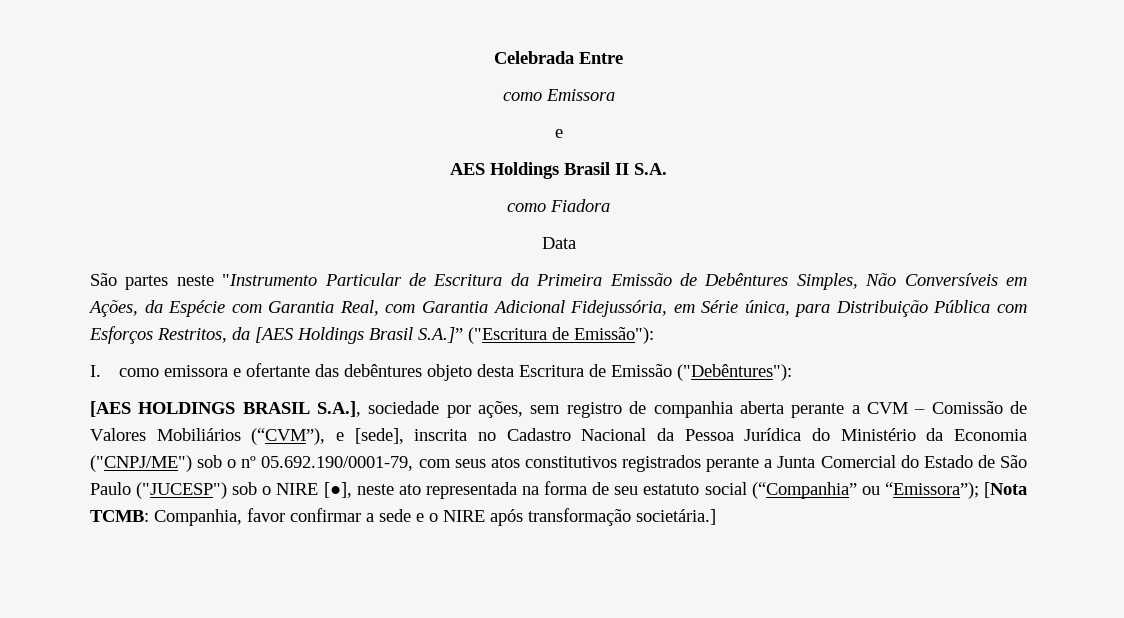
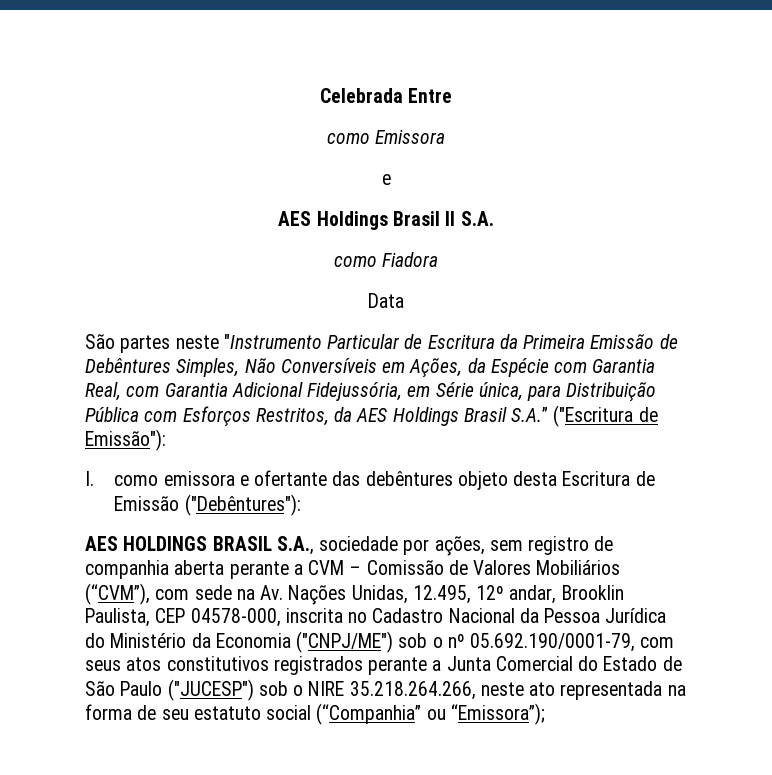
[255,327,463,344] [AES Holdings Brasil S.A.]” -> [356,407,549,426] AES Holdings Brasil S.A.”
[90,401,131,417] [AES -> [85,536,118,551] AES
[317,401,362,417] S.A.], -> [276,536,314,555] S.A.,
[336,428,404,444] e [sede], -> [155,585,624,605] [85,608,281,627] com sede na Av. Nações Unidas, 12.495, 12º andar, Brooklin Paulista, CEP 04578-000,
[323,482,352,498] [●], -> [349,681,476,700] 35.218.264.266,
[983,482,1027,498] [90,508,716,526] [Nota TCMB: Companhia, favor confirmar a sede e o NIRE após transformação societária.] -> (545, 714) none

